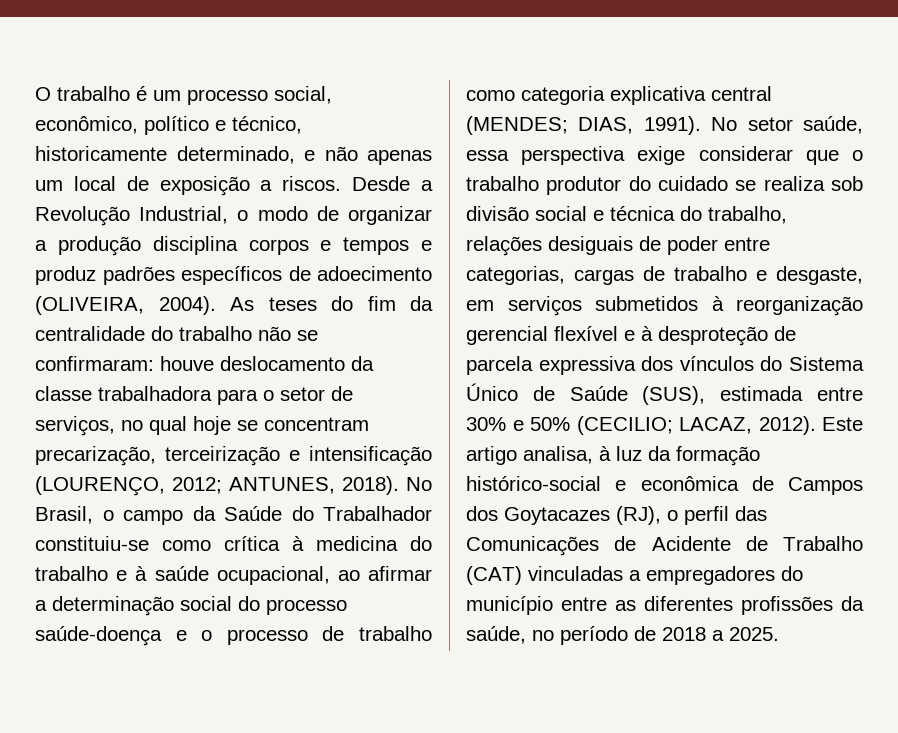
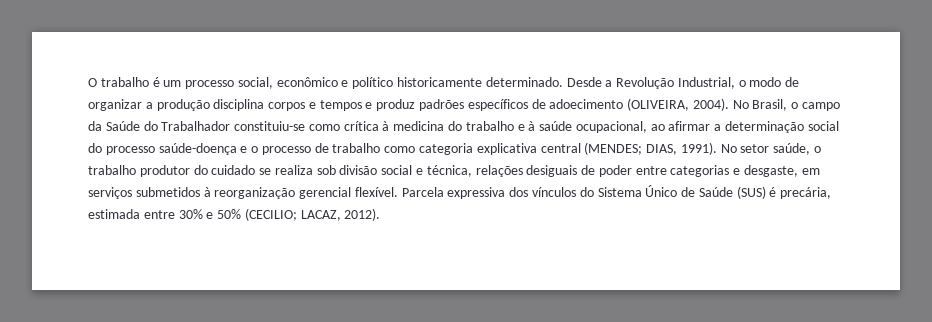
[35,116,302,135] [35,146,432,165] [35,176,342,196] econômico, político e técnico, historicamente determinado, e não apenas um local de exposição a riscos. -> [276,77,563,89] econômico e político historicamente determinado.
[230,296,433,311] [35,326,318,341] [35,356,374,371] [35,386,353,405] [35,416,369,436] [35,446,432,466] [35,476,399,496] As teses do fim da centralidade do trabalho não se confirmaram: houve deslocamento da classe trabalhadora para o setor de serviços, no qual hoje se concentram precarização, terceirização e intensificação (LOURENÇO, 2012; ANTUNES, 2018). -> (729, 104) none
[466,146,839,165] essa perspectiva exige considerar que -> (811, 149) none
[610,206,787,224] técnica do trabalho, -> [426,165,472,177] técnica,
[466,266,747,285] categorias, cargas de trabalho -> [670,165,730,177] categorias
[554,326,796,346] [466,356,533,375] flexível e à desproteção de parcela -> [354,187,444,197] flexível. Parcela
[642,386,706,405] (SUS), -> [736,186,832,199] (SUS) é precária,
[822,417,863,431] [466,446,760,466] [466,476,863,495] [466,506,767,525] [466,536,863,556] [466,566,803,585] [466,596,864,615] [466,626,779,645] Este artigo analisa, à luz da formação histórico-social e econômica de Campos dos Goytacazes (RJ), o perfil das Comunicações de Acidente de Trabalho (CAT) vinculadas a empregadores do município entre as diferentes profissões da saúde, no período de 2018 a 2025. -> (381, 214) none

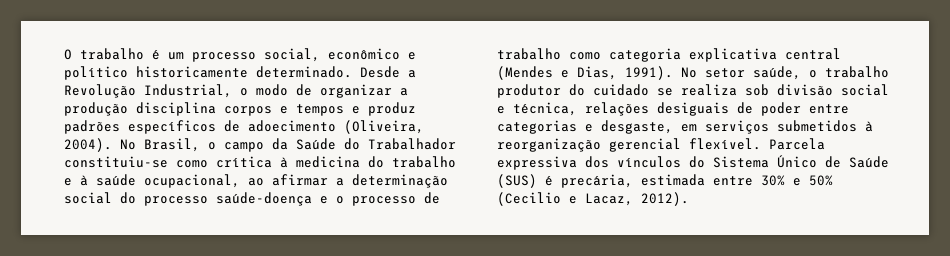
[627,98,690,111] (OLIVEIRA, -> [344,120,424,134] (Oliveira,
[584,142,678,155] (MENDES; DIAS, -> [497,66,617,80] (Mendes e Dias,
[244,208,341,221] (CECILIO; LACAZ, -> [497,192,633,206] (Cecilio e Lacaz,

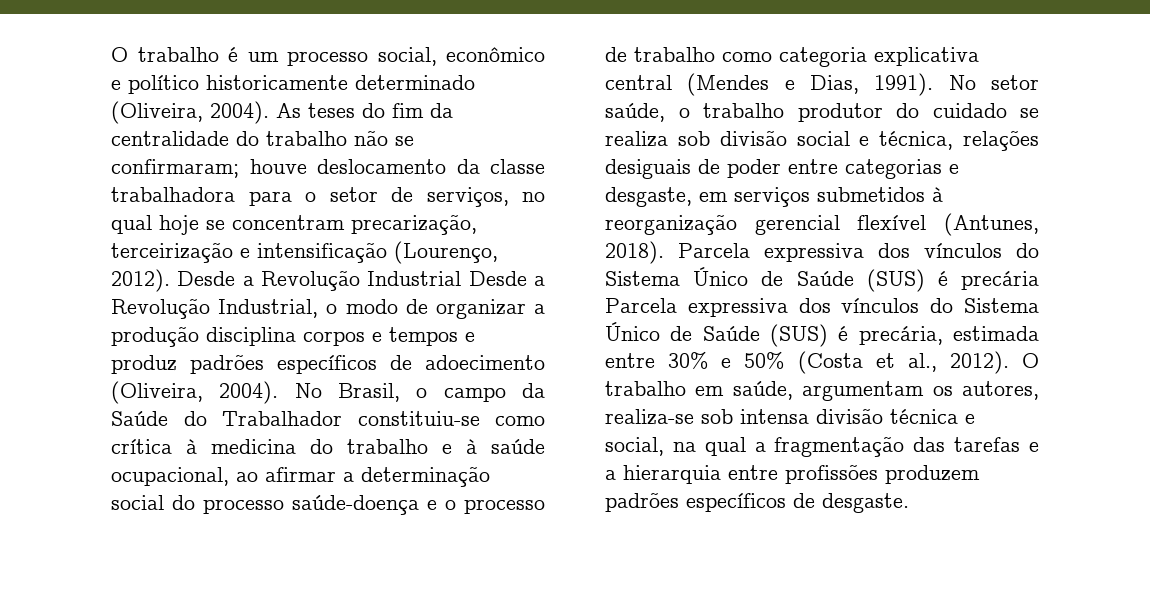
[256,66,352,78] determinado. -> [355,75,475,90] [111,101,453,124] [111,130,414,146] [111,159,545,178] [111,187,545,207] [111,214,477,235] [111,241,498,264] [111,269,462,292] determinado (Oliveira, 2004). As teses do fim da centralidade do trabalho não se confirmaram; houve deslocamento da classe trabalhadora para o setor de serviços, no qual hoje se concentram precarização, terceirização e intensificação (Lourenço, 2012). Desde a Revolução Industrial
[689,138,761,150] flexível. -> [857,213,1039,236] [605,241,1039,264] [605,267,1039,292] flexível (Antunes, 2018). Parcela expressiva dos vínculos do Sistema Único de Saúde (SUS) é precária
[497,192,689,206] (Cecilio e Lacaz, 2012). -> [797,351,1039,374] [605,381,1039,401] [605,408,975,425] [605,436,1039,457] [605,464,980,484] [605,492,909,513] (Costa et al., 2012). O trabalho em saúde, argumentam os autores, realiza-se sob intensa divisão técnica e social, na qual a fragmentação das tarefas e a hierarquia entre profissões produzem padrões específicos de desgaste.

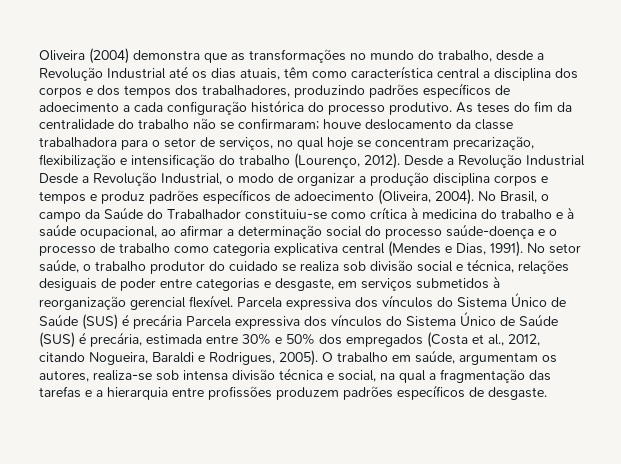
[111,47,545,66] [111,75,475,94] [111,101,269,124] O trabalho é um processo social, econômico e político historicamente determinado (Oliveira, 2004). -> [39,48,544,64] [39,66,578,81] [39,83,510,98] [39,100,452,115] Oliveira (2004) demonstra que as transformações no mundo do trabalho, desde a Revolução Industrial até os dias atuais, têm como característica central a disciplina dos corpos e dos tempos dos trabalhadores, produzindo padrões específicos de adoecimento a cada configuração histórica do processo produtivo.
[111,242,233,263] terceirização -> [39,154,116,168] flexibilização
(387, 252) none -> [219,155,290,166] do trabalho
[857,213,1039,236] [605,241,664,264] flexível (Antunes, 2018). -> [189,295,233,308] flexível.
(785, 360) none -> [319,334,423,347] dos empregados
[949,351,1009,374] 2012). -> [508,334,540,346] [39,350,318,366] 2012, citando Nogueira, Baraldi e Rodrigues, 2005).

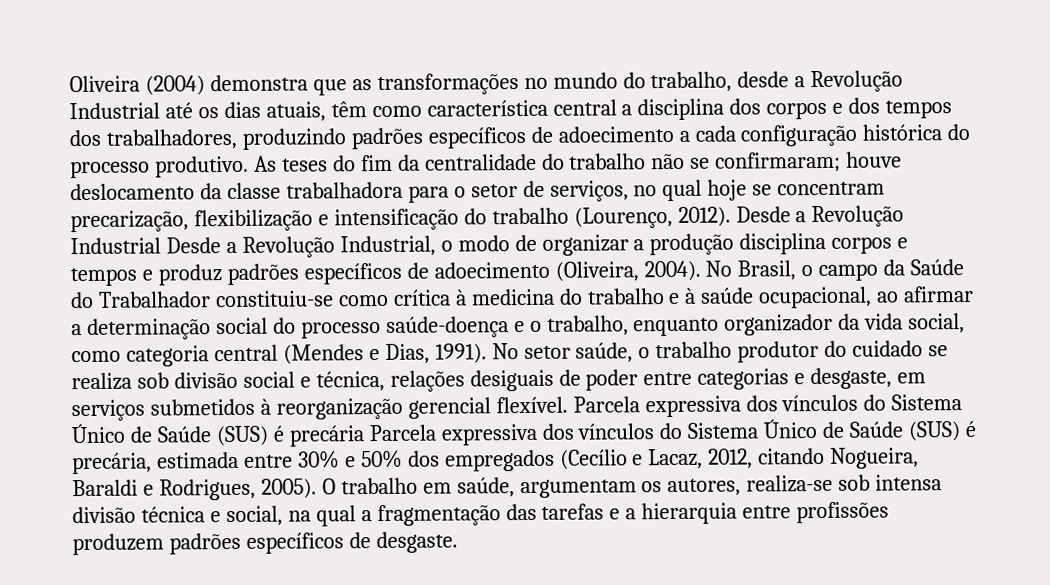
[39,243,170,256] processo de trabalho -> [546,313,966,337] trabalho, enquanto organizador da vida social,
[274,243,338,256] explicativa -> (209, 356) none
[427,332,504,348] (Costa et al., -> [559,448,704,470] (Cecílio e Lacaz,

